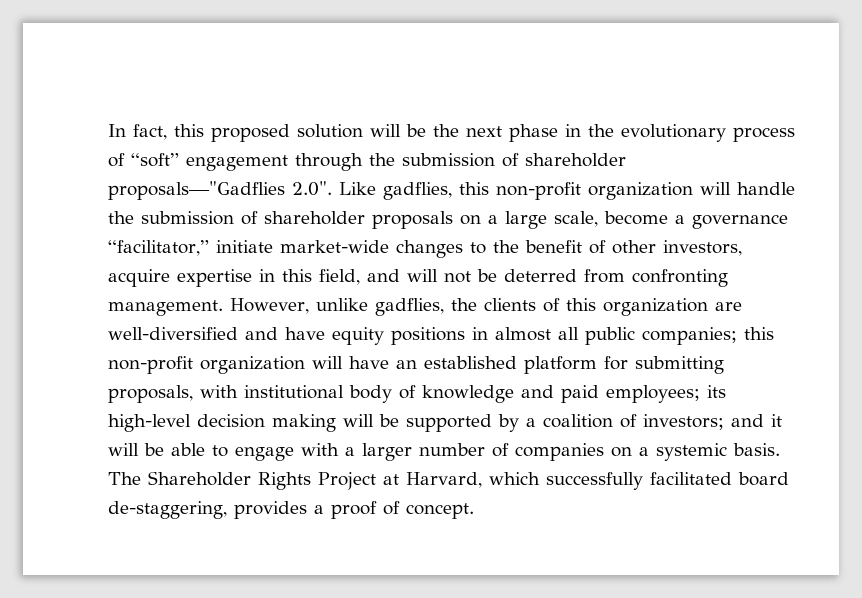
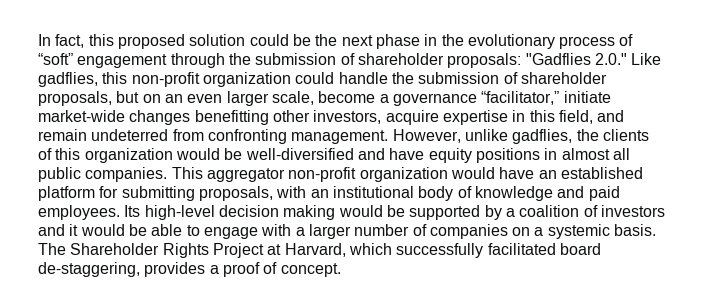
[370,124,401,137] will -> [249,34,289,46] could
[108,181,332,200] proposals—"Gadflies 2.0". -> [447,53,627,68] proposals: "Gadflies 2.0."
[700,182,731,195] will -> [295,72,335,84] could
[372,211,547,229] proposals on a large -> [38,91,269,106] proposals, but on an even larger
[469,240,606,254] to the benefit of -> [194,110,269,125] benefitting
[407,269,577,283] will not be deterred -> [38,129,169,141] remain undeterred
[714,302,742,311] are -> [175,148,243,160] would be
[642,327,774,345] [108,356,343,374] companies; this non-profit organization will -> [85,167,495,182] companies. This aggregator non-profit organization would
(238, 391) none -> [310,189,329,198] an
[606,385,726,403] employees; its -> [38,205,141,220] employees. Its
[343,414,374,427] will -> [338,205,383,217] would
[643,414,724,430] investors; -> [600,205,665,217] investors
[108,443,139,456] will -> [80,224,125,236] would

